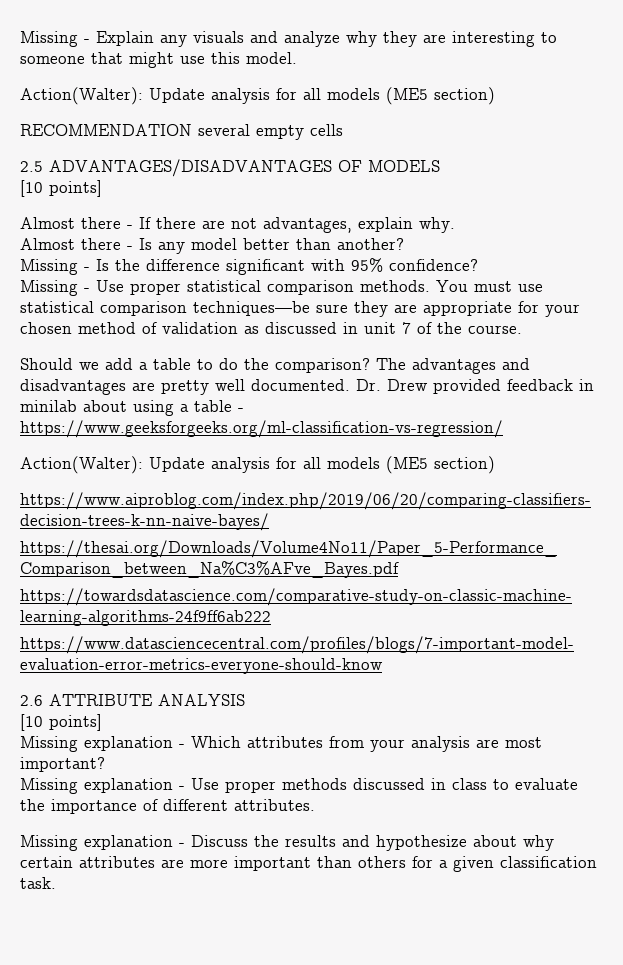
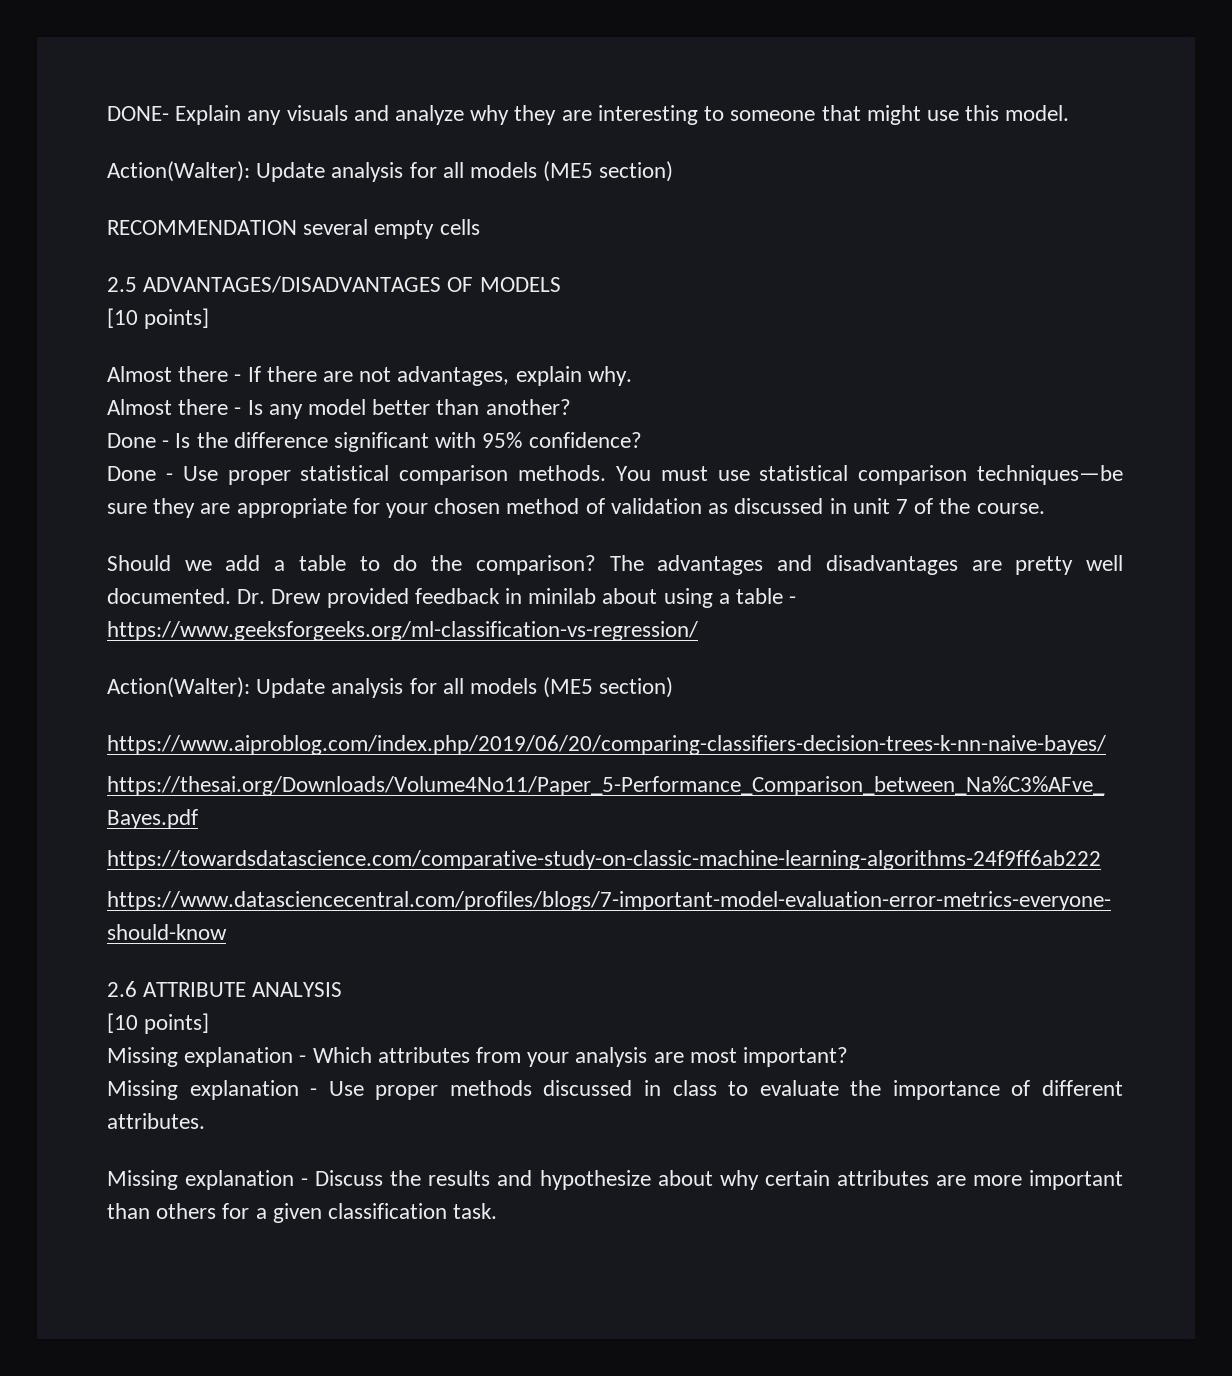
[20,31,90,47] Missing - -> [107,106,169,121] DONE-
[20,259,78,275] Missing -> [107,433,156,448] Done
[20,280,78,296] Missing -> [107,466,156,481] Done

